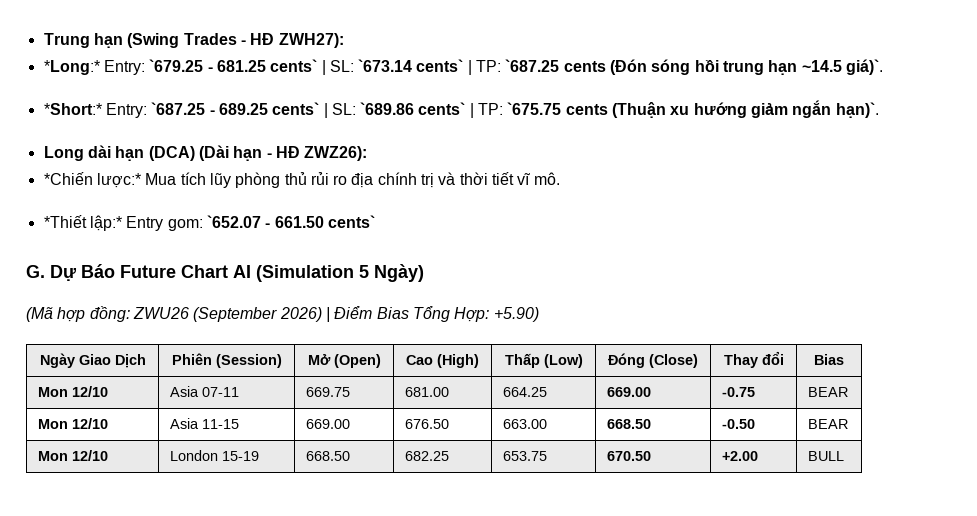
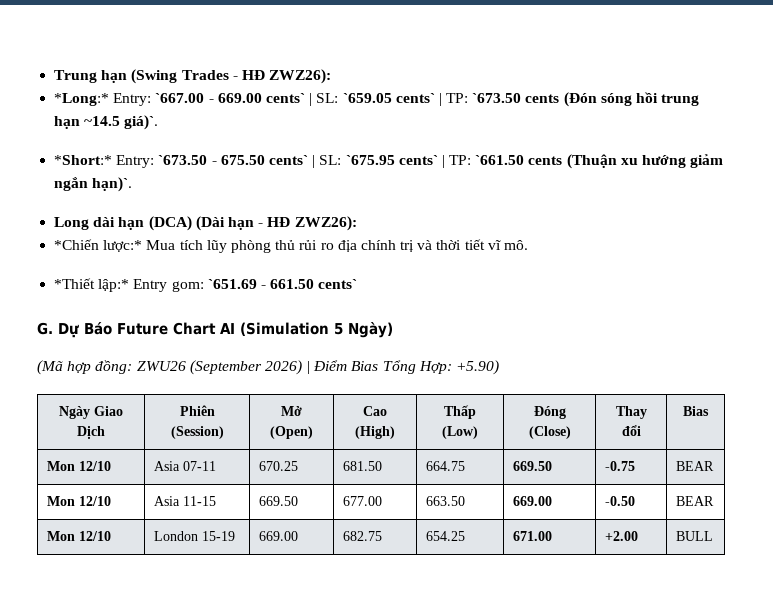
[278,33,344,48] ZWH27): -> [269,69,332,84] ZWZ26):
[149,59,560,75] `679.25 - 681.25 cents` | SL: `673.14 cents` | TP: `687.25 -> [155,93,522,106] `667.00 - 669.00 cents` | SL: `659.05 cents` | TP: `673.50
[151,102,562,118] `687.25 - 689.25 cents` | SL: `689.86 cents` | TP: `675.75 -> [158,155,525,168] `673.50 - 675.50 cents` | SL: `675.95 cents` | TP: `661.50
[206,215,261,228] `652.07 -> [207,279,257,289] `651.69
[305,387,350,397] [404,387,449,397] [502,387,547,397] [606,387,651,397] 669.75 | 681.00 | 664.25 | 669.00 -> [258,461,298,471] [342,461,382,471] [425,461,465,471] [512,461,552,471] 670.25 | 681.50 | 664.75 | 669.50
[305,419,350,429] [404,419,449,429] [502,419,547,429] [606,419,651,429] 669.00 | 676.50 | 663.00 | 668.50 -> [258,496,298,506] [342,496,382,506] [425,496,465,506] [512,496,552,506] 669.50 | 677.00 | 663.50 | 669.00
[305,451,350,461] [404,451,449,461] [502,451,547,461] [606,451,651,461] 668.50 | 682.25 | 653.75 | 670.50 -> [258,531,298,541] [342,531,382,541] [425,531,465,541] [512,531,552,541] 669.00 | 682.75 | 654.25 | 671.00

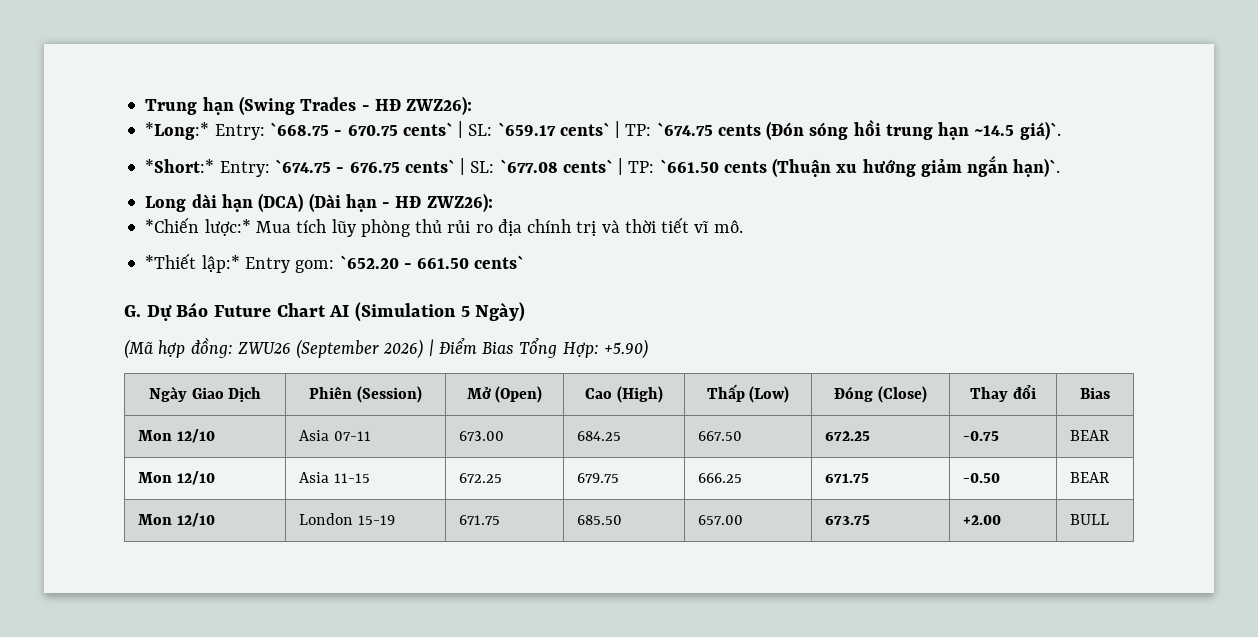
[155,93,522,106] `667.00 - 669.00 cents` | SL: `659.05 cents` | TP: `673.50 -> [269,121,713,138] `668.75 - 670.75 cents` | SL: `659.17 cents` | TP: `674.75
[158,155,395,168] `673.50 - 675.50 cents` | SL: `675.95 -> [274,158,558,175] `674.75 - 676.75 cents` | SL: `677.08
[207,279,257,289] `651.69 -> [339,255,399,269] `652.20
[258,461,298,471] [342,461,382,471] [425,461,465,471] [512,461,552,471] 670.25 | 681.50 | 664.75 | 669.50 -> [459,431,505,441] [577,431,622,441] [698,431,743,441] [825,431,871,441] 673.00 | 684.25 | 667.50 | 672.25
[258,496,298,506] [342,496,382,506] [425,496,465,506] [512,496,552,506] 669.50 | 677.00 | 663.50 | 669.00 -> [459,473,503,483] [577,473,620,483] [698,473,743,483] [825,473,870,483] 672.25 | 679.75 | 666.25 | 671.75
[258,531,298,541] [342,531,382,541] [425,531,465,541] [512,531,552,541] 669.00 | 682.75 | 654.25 | 671.00 -> [459,515,501,525] [577,515,623,525] [698,515,744,525] [825,515,871,525] 671.75 | 685.50 | 657.00 | 673.75

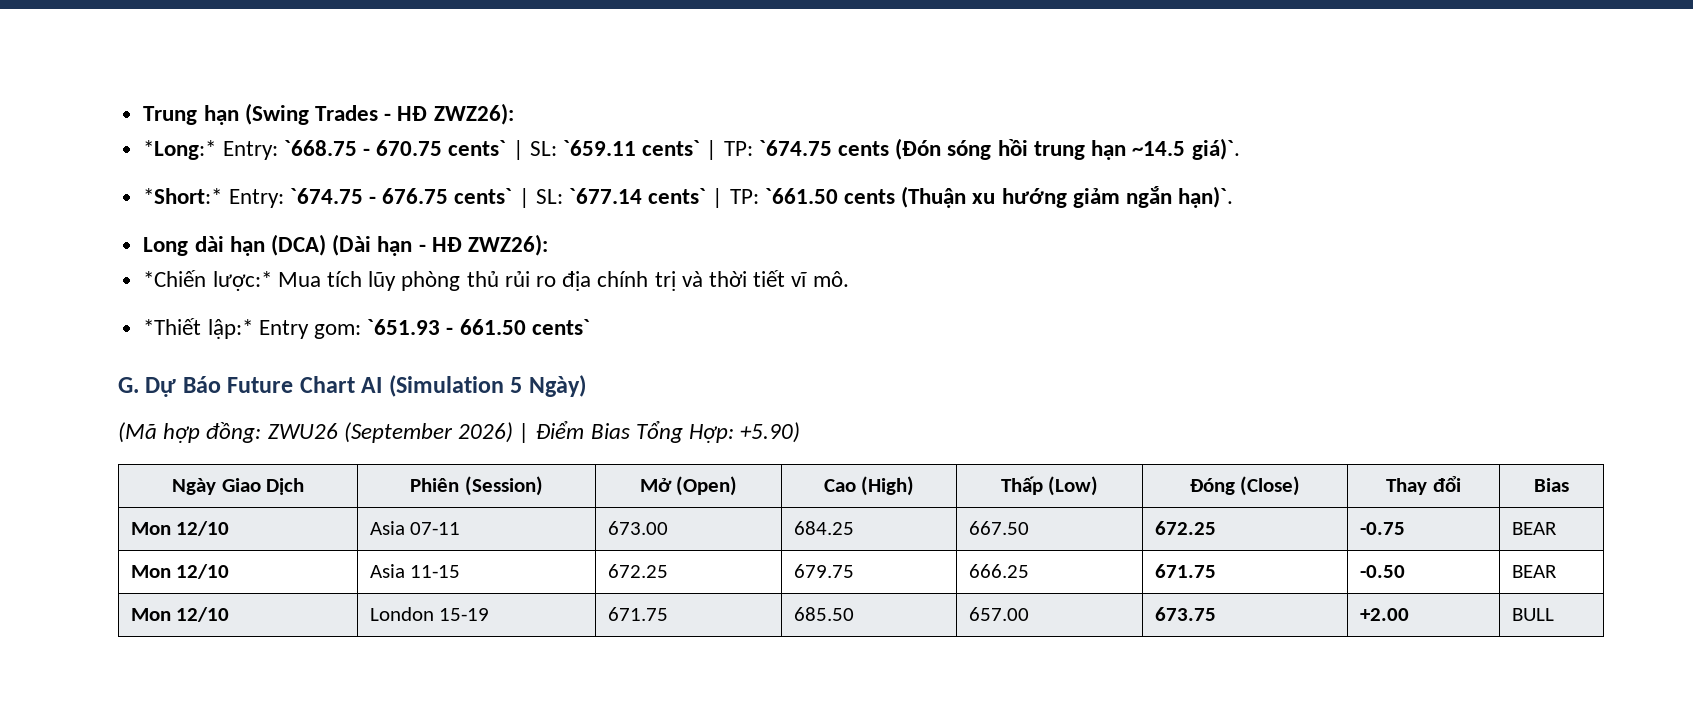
[497,122,556,136] `659.17 -> [562,140,636,156] `659.11
[499,159,558,173] `677.08 -> [568,188,642,204] `677.14
[339,255,399,269] `652.20 -> [367,319,441,335] `651.93

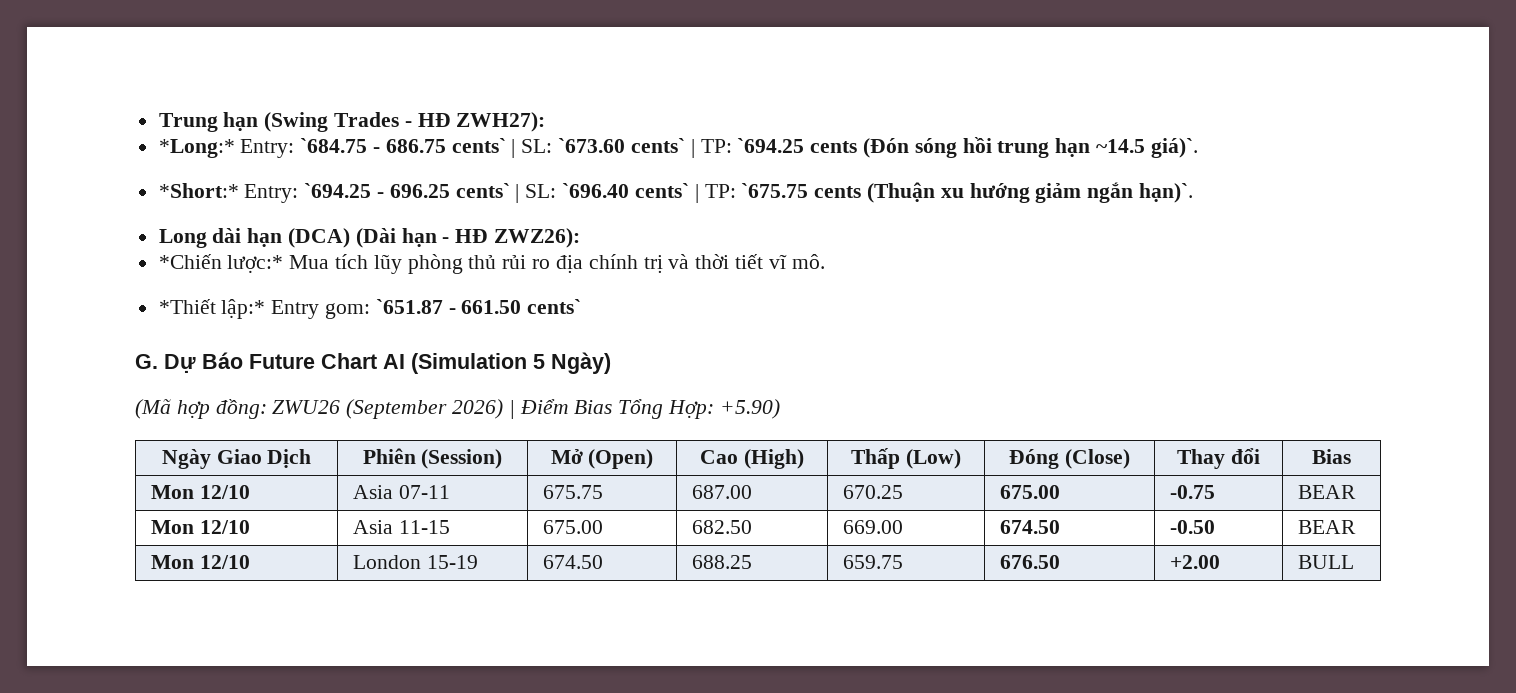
[433,103,514,125] ZWZ26): -> [456,112,546,132] ZWH27):
[283,140,832,160] `668.75 - 670.75 cents` | SL: `659.11 cents` | TP: `674.75 -> [300,138,805,158] `684.75 - 686.75 cents` | SL: `673.60 cents` | TP: `694.25
[289,188,838,208] `674.75 - 676.75 cents` | SL: `677.14 cents` | TP: `661.50 -> [304,183,809,203] `694.25 - 696.25 cents` | SL: `696.40 cents` | TP: `675.75
[367,319,441,335] `651.93 -> [375,299,443,314] `651.87
[607,521,668,535] [793,521,854,535] [968,521,1029,535] [1154,521,1216,535] 673.00 | 684.25 | 667.50 | 672.25 -> [542,485,603,499] [691,485,752,499] [842,485,903,499] [999,485,1060,499] 675.75 | 687.00 | 670.25 | 675.00
[607,564,668,578] [793,564,854,578] [968,564,1029,578] [1154,564,1216,578] 672.25 | 679.75 | 666.25 | 671.75 -> [542,520,603,534] [691,520,752,534] [842,520,903,534] [999,520,1060,534] 675.00 | 682.50 | 669.00 | 674.50
[607,607,668,621] [793,607,854,621] [968,607,1029,621] [1154,607,1216,621] 671.75 | 685.50 | 657.00 | 673.75 -> [542,555,603,569] [691,555,752,569] [842,555,903,569] [999,555,1060,569] 674.50 | 688.25 | 659.75 | 676.50

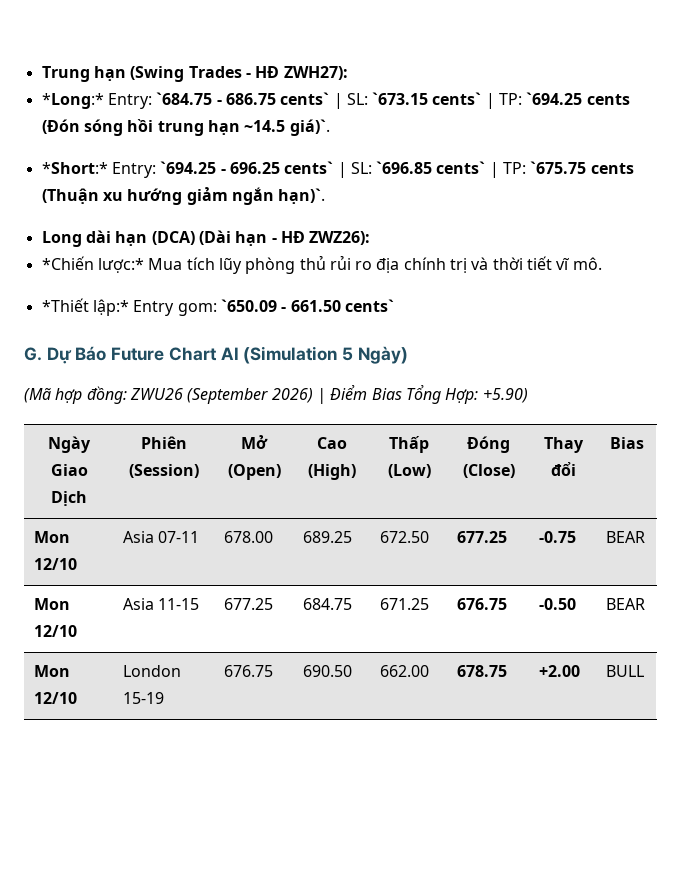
[558,138,626,153] `673.60 -> [372,92,429,105] `673.15
[562,183,630,198] `696.40 -> [376,161,433,174] `696.85
[375,299,443,314] `651.87 -> [220,299,277,312] `650.09
[542,485,603,499] [691,485,752,499] [842,485,903,499] [999,485,1060,499] 675.75 | 687.00 | 670.25 | 675.00 -> [223,531,273,543] [302,531,352,543] [379,531,429,543] [456,531,507,543] 678.00 | 689.25 | 672.50 | 677.25
[542,520,603,534] [691,520,752,534] [842,520,903,534] [999,520,1060,534] 675.00 | 682.50 | 669.00 | 674.50 -> [223,598,273,610] [302,598,352,610] [379,598,429,610] [456,598,507,610] 677.25 | 684.75 | 671.25 | 676.75
[542,555,603,569] [691,555,752,569] [842,555,903,569] [999,555,1060,569] 674.50 | 688.25 | 659.75 | 676.50 -> [223,665,273,677] [302,665,352,677] [379,665,429,677] [456,665,507,677] 676.75 | 690.50 | 662.00 | 678.75

